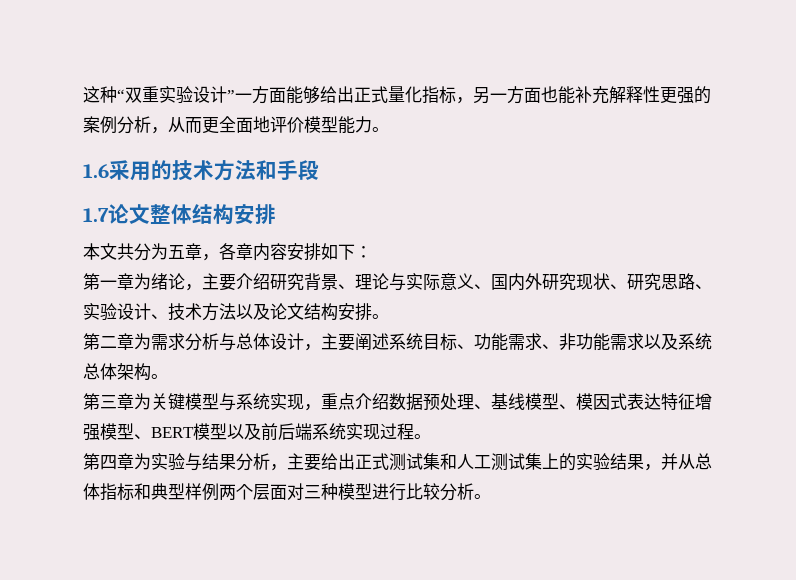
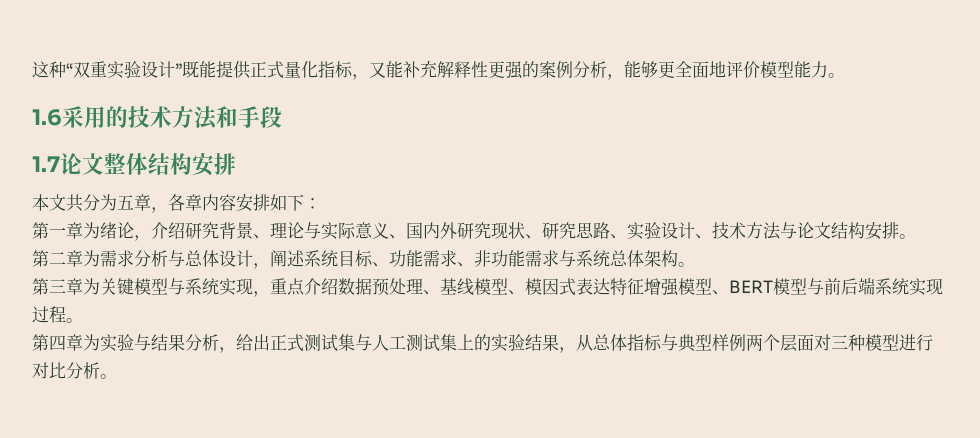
[235,86,354,104] 一方面能够给出 -> [182,61,251,79] 既能提供
[473,86,558,104] 另一方面也 -> [369,62,386,78] 又
[168,117,202,134] 从而 -> [624,61,658,78] 能够
[202,273,236,291] 主要 -> (151, 238) none
[236,303,270,320] 以及 -> [780,222,797,239] 与
[321,333,355,351] 主要 -> (270, 266) none
[644,333,678,350] 以及 -> [559,250,576,267] 与
[227,423,261,440] 以及 -> [807,278,824,295] 与
[287,453,321,471] 主要 -> (236, 350) none
[440,453,457,470] 和 -> [355,334,372,351] 与
[661,453,678,470] 并 -> (576, 350) none
[134,483,151,500] 和 -> [661,334,678,351] 与
[406,483,440,500] 比较 -> [32,362,66,379] 对比

